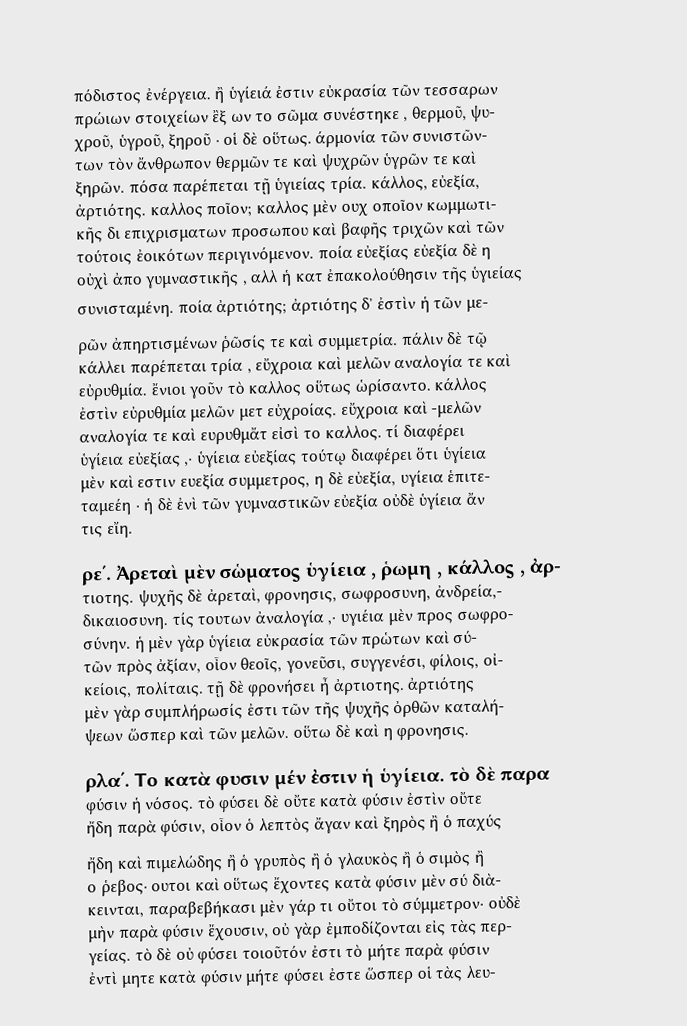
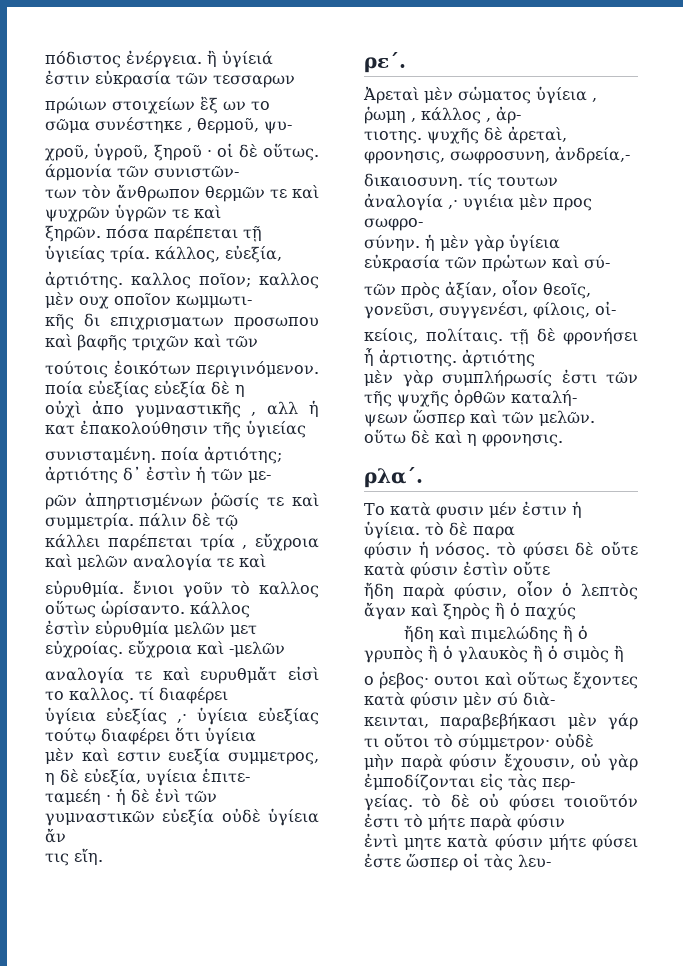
(112, 575) none -> (406, 62) //
(130, 782) none -> (423, 477) //

